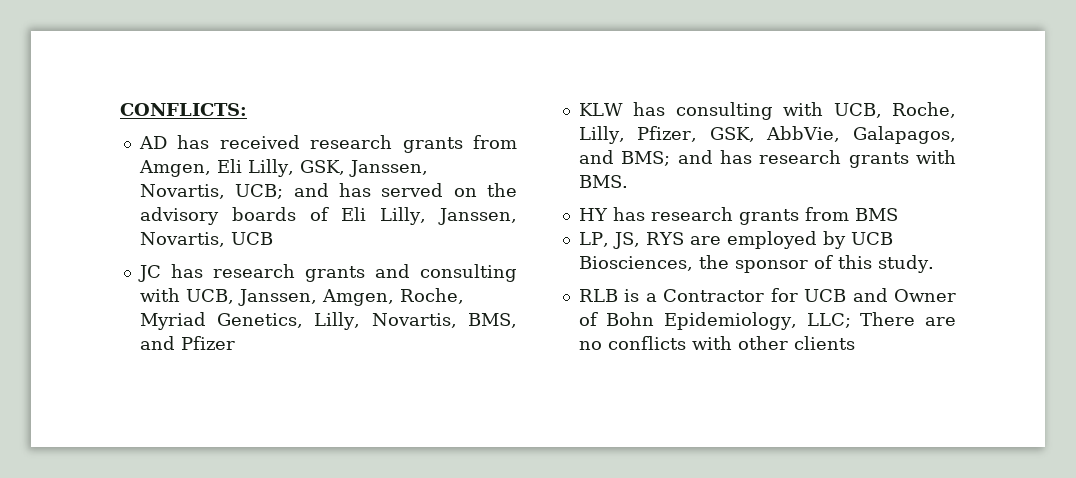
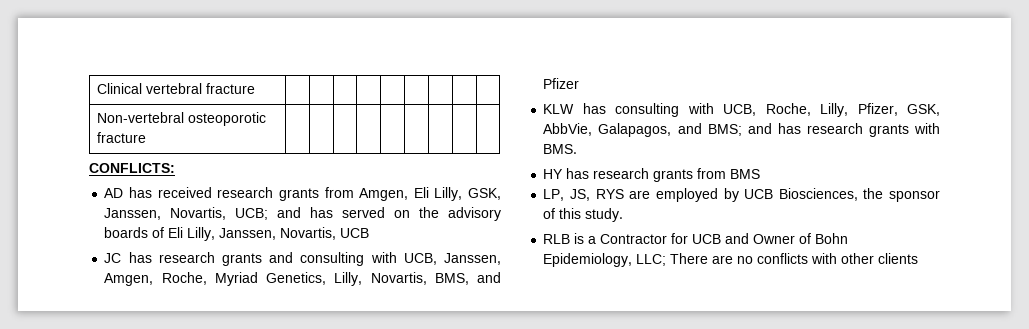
(120, 109) none -> [97,83,256,94] [97,112,267,126] [97,132,147,143] Clinical vertebral fracture | | | | | | | | | // Non-vertebral osteoporotic fracture | | | | | | | | | //

